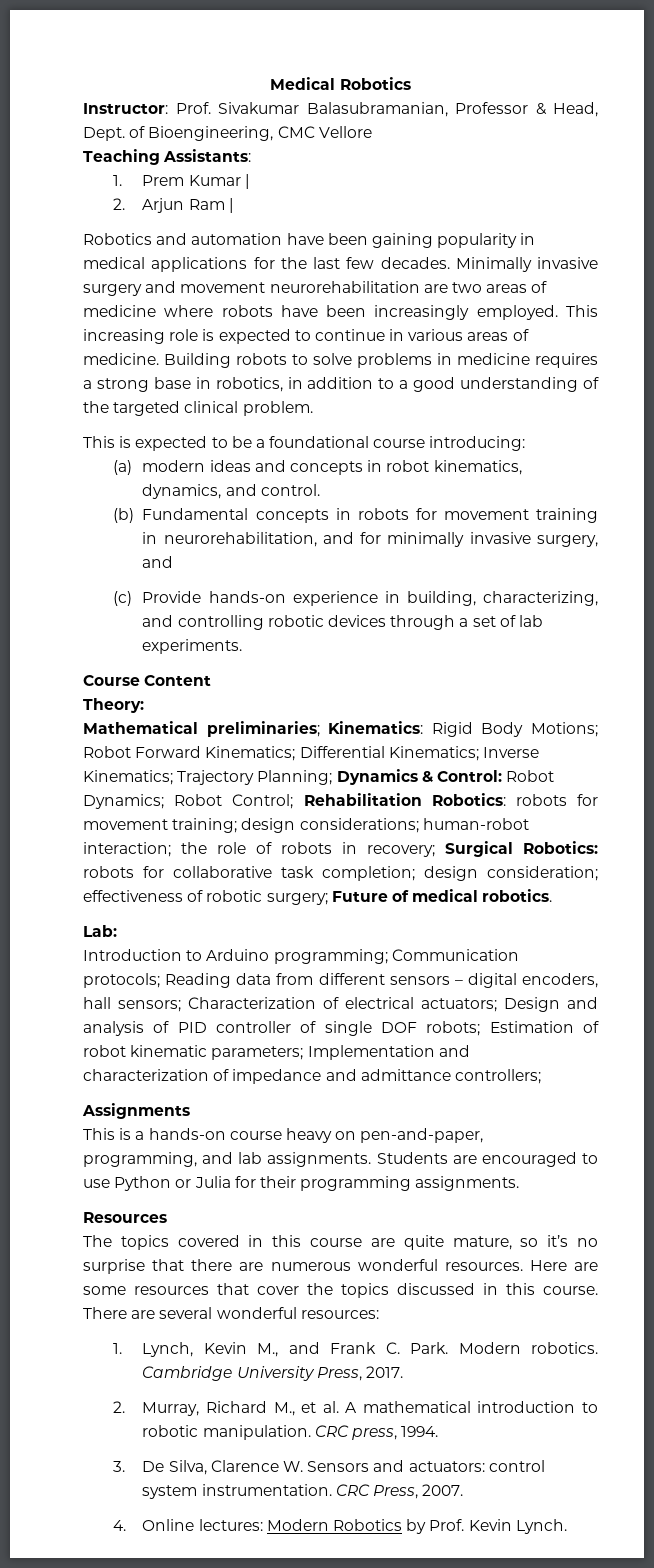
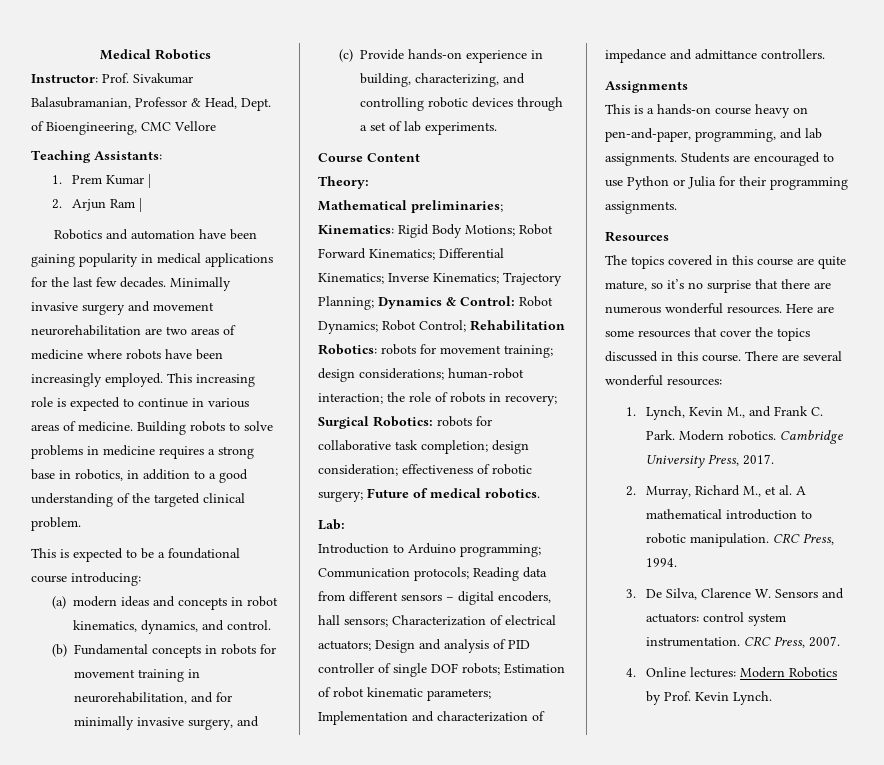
[454,1069,541,1084] controllers; -> [761,49,825,59] controllers.
[351,1428,397,1440] press, -> [803,533,835,545] Press,

